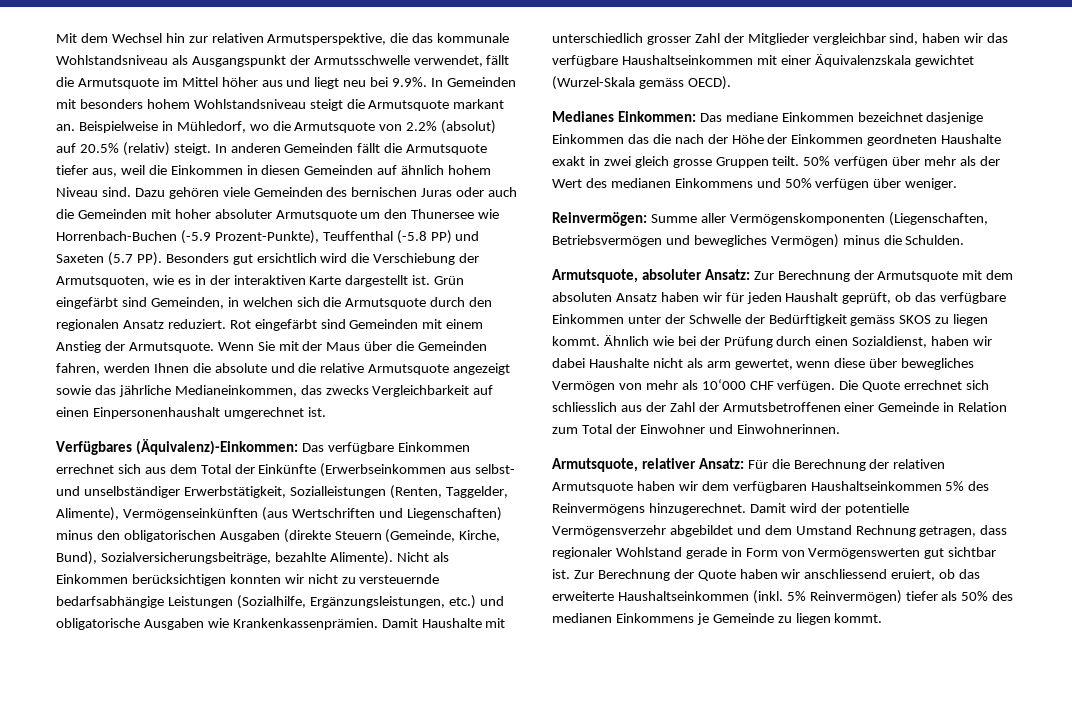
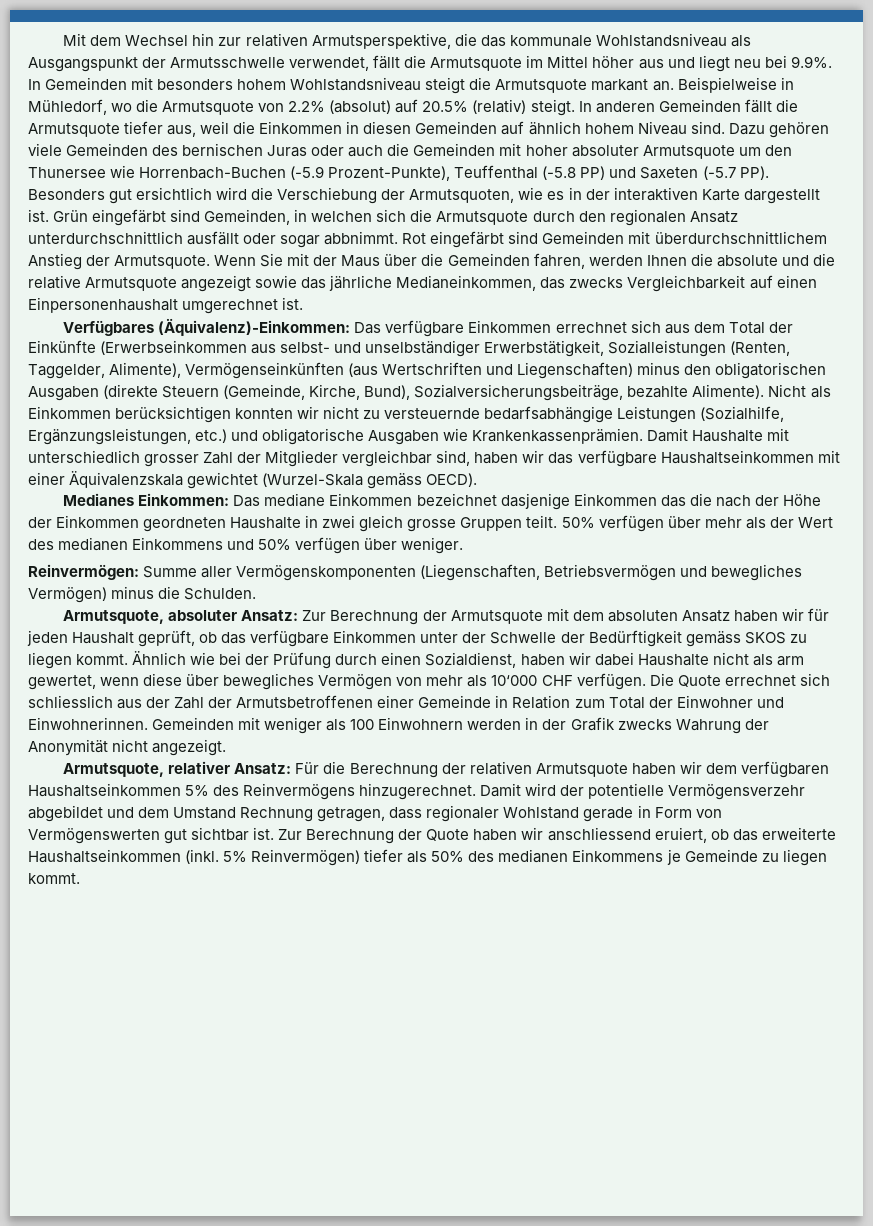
[107,252,133,266] (5.7 -> [702,166,736,180] (-5.7
[167,319,226,329] reduziert. -> [28,231,399,248] unterdurchschnittlich ausfällt oder sogar abbnimmt.
[446,319,484,329] einem -> [654,231,827,244] überdurchschnittlichem
[552,156,585,166] exakt -> (302, 523) none
(840, 429) none -> [152,717,769,734] [28,739,227,756] Gemeinden mit weniger als 100 Einwohnern werden in der Grafik zwecks Wahrung der Anonymität nicht angezeigt.

